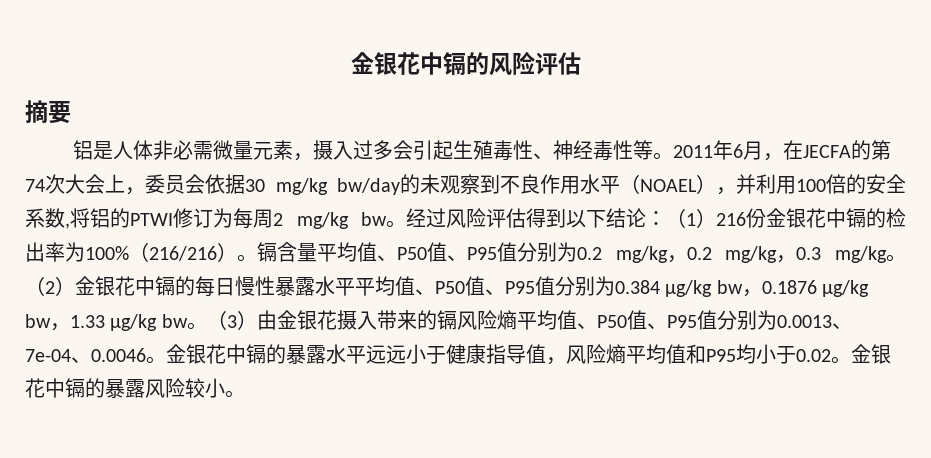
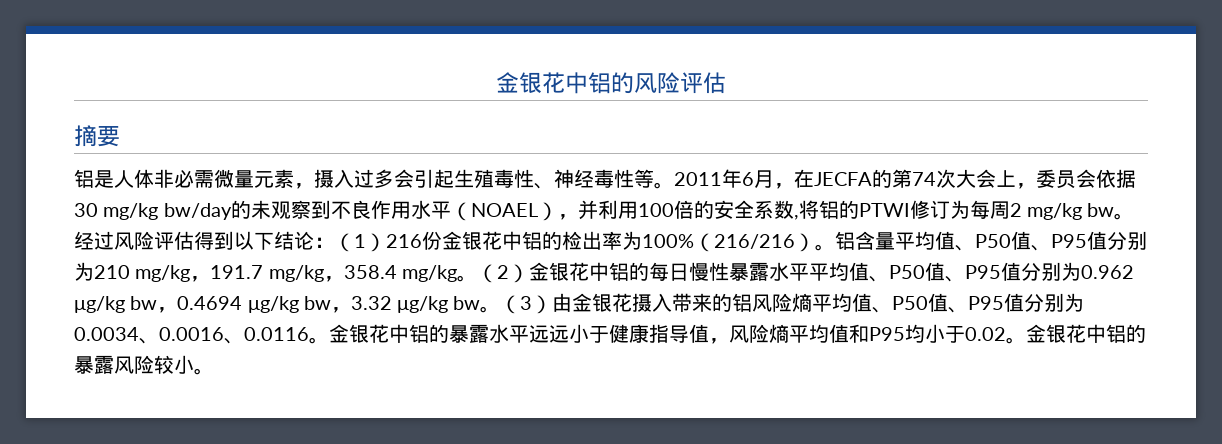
[350,52,466,75] 金银花中镉 -> [496,72,611,94] 金银花中铝
[846,208,866,228] 镉 -> [522,231,542,250] 铝
[257,242,277,262] 镉 -> [835,231,855,250] 铝
[577,246,822,263] 0.2 mg/kg，0.2 mg/kg，0.3 -> [94,265,397,282] 210 mg/kg，191.7 mg/kg，358.4
[155,276,175,296] 镉 -> [608,262,629,281] 铝
[615,280,870,297] [25,314,105,331] 0.384 μg/kg bw，0.1876 μg/kg bw，1.33 -> [1080,265,1134,279] [74,296,392,313] 0.962 μg/kg bw，0.4694 μg/kg bw，3.32
[436,310,457,330] 镉 -> [732,293,753,312] 铝
[776,315,852,329] [25,344,266,364] 0.0013、7e-04、0.0046。金银花中镉 -> [74,324,429,344] 0.0034、0.0016、0.0116。金银花中铝
[65,378,85,398] 镉 -> [1106,324,1126,343] 铝

